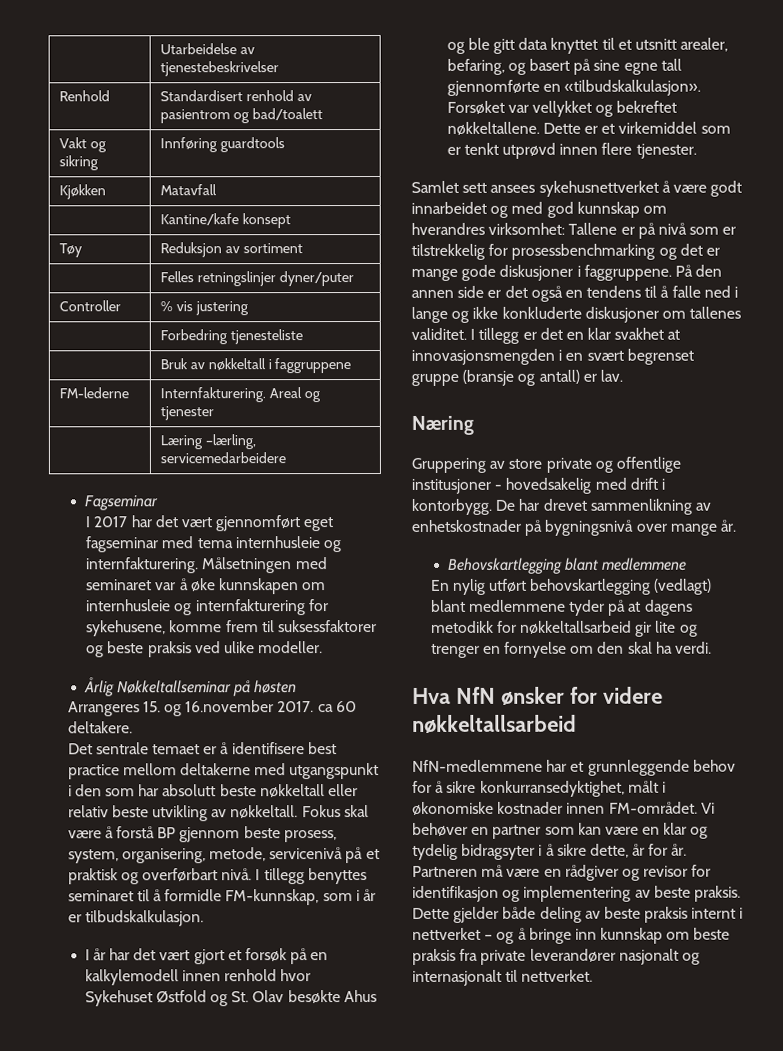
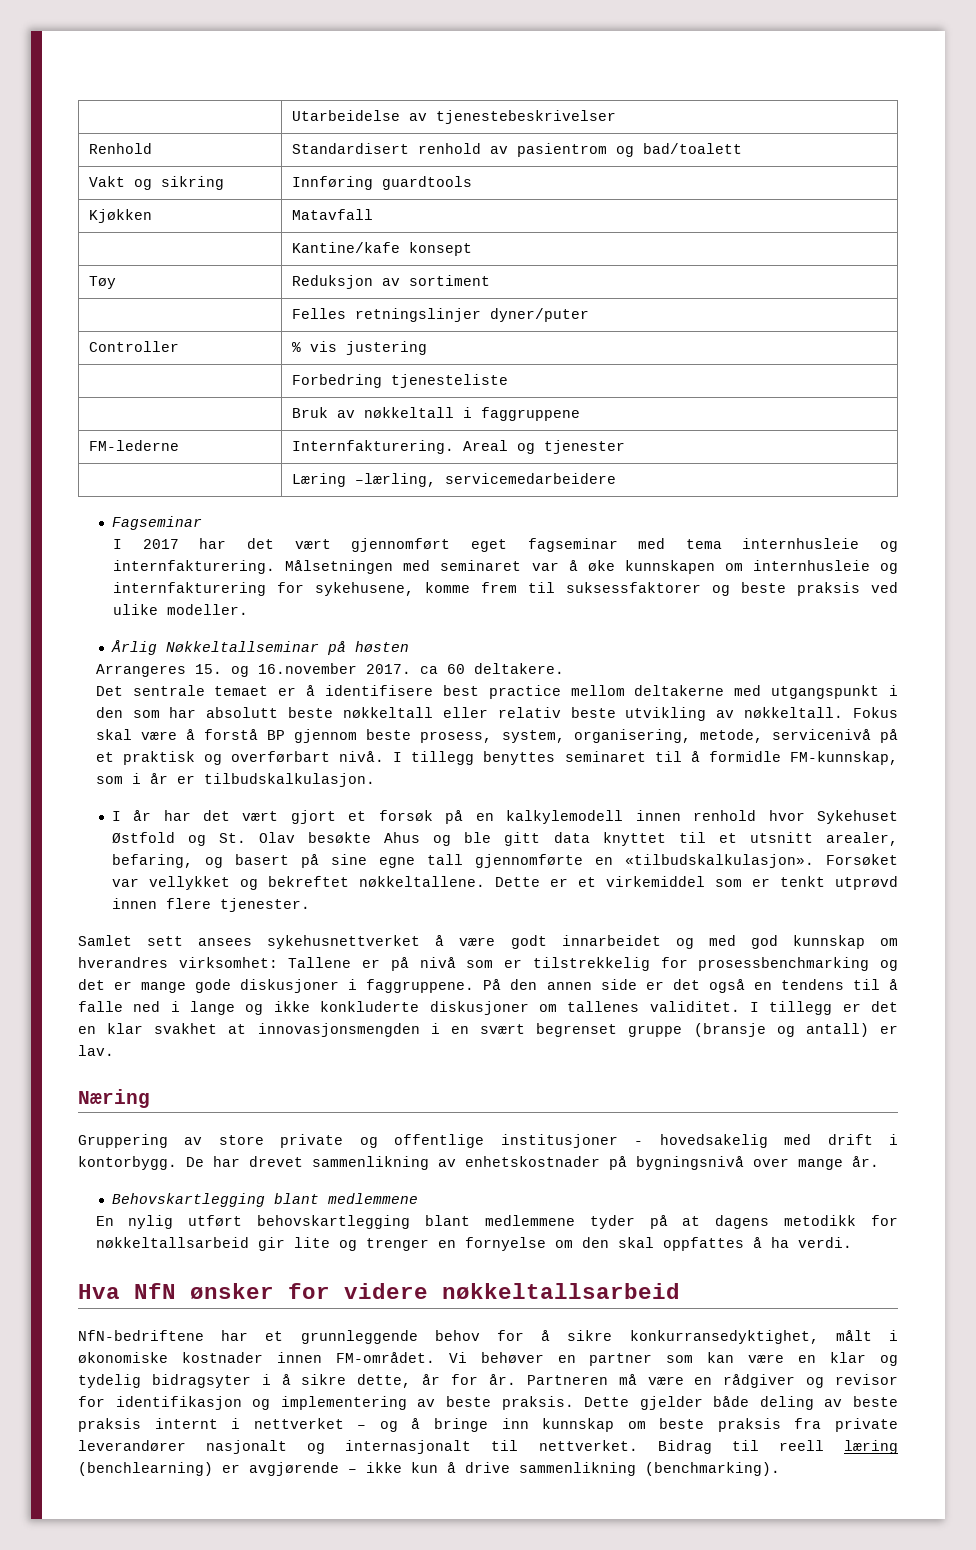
[654,578,713,595] (vedlagt) -> (411, 1222) none
(653, 647) none -> [662,1237,762,1251] oppfattes å
[412,759,543,772] NfN-medlemmene -> [78,1330,204,1341] NfN-bedriftene
(594, 975) none -> [657,1440,898,1454] [78,1462,780,1476] Bidrag til reell læring (benchlearning) er avgjørende – ikke kun å drive sammenlikning (benchmarking).

